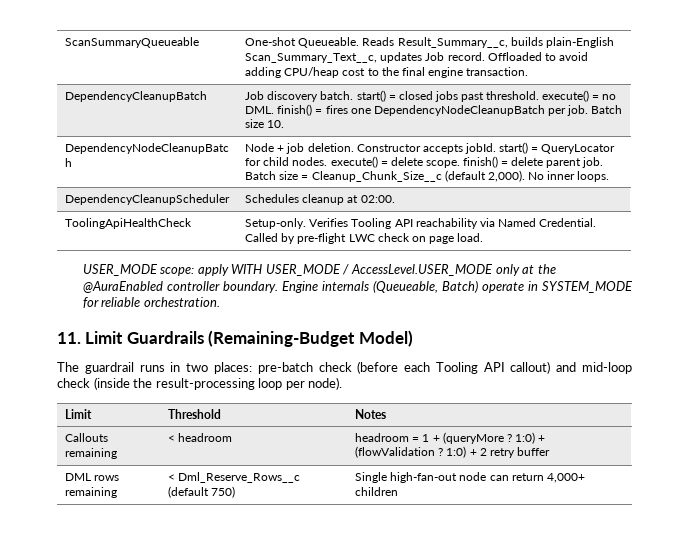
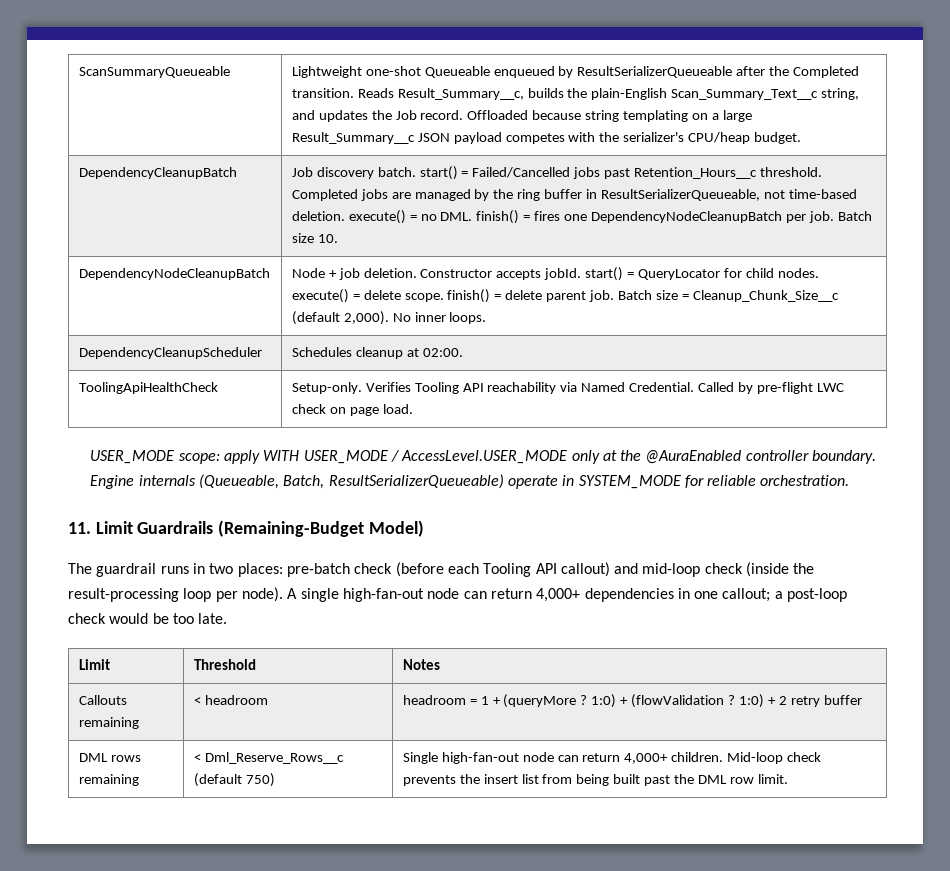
[245,37,614,48] [245,52,588,63] [245,67,528,78] One-shot Queueable. Reads Result_Summary__c, builds plain-English Scan_Summary_Text__c, updates Job record. Offloaded to avoid adding CPU/heap cost to the final engine transaction. -> [291,66,860,78] [291,88,860,100] [291,110,752,122] [291,132,802,144] Lightweight one-shot Queueable enqueued by ResultSerializerQueueable after the Completed transition. Reads Result_Summary__c, builds the plain-English Scan_Summary_Text__c string, and updates the Job record. Offloaded because string templating on a large Result_Summary__c JSON payload competes with the serializer's CPU/heap budget.
[398,91,433,100] closed -> [472,167,571,178] Failed/Cancelled
[486,91,540,100] threshold. -> [634,167,823,179] [291,189,857,201] [291,211,345,221] Retention_Hours__c threshold. Completed jobs are managed by the ring buffer in ResultSerializerQueueable, not time-based deletion.
[441,280,478,293] Batch) -> [283,474,504,489] Batch, ResultSerializerQueueable)
(343, 383) none -> [287,588,848,602] [68,613,228,624] A single high-fan-out node can return 4,000+ dependencies in one callout; a post-loop check would be too late.
[355,487,399,496] children -> [671,752,822,764] [402,774,788,786] children. Mid-loop check prevents the insert list from being built past the DML row limit.

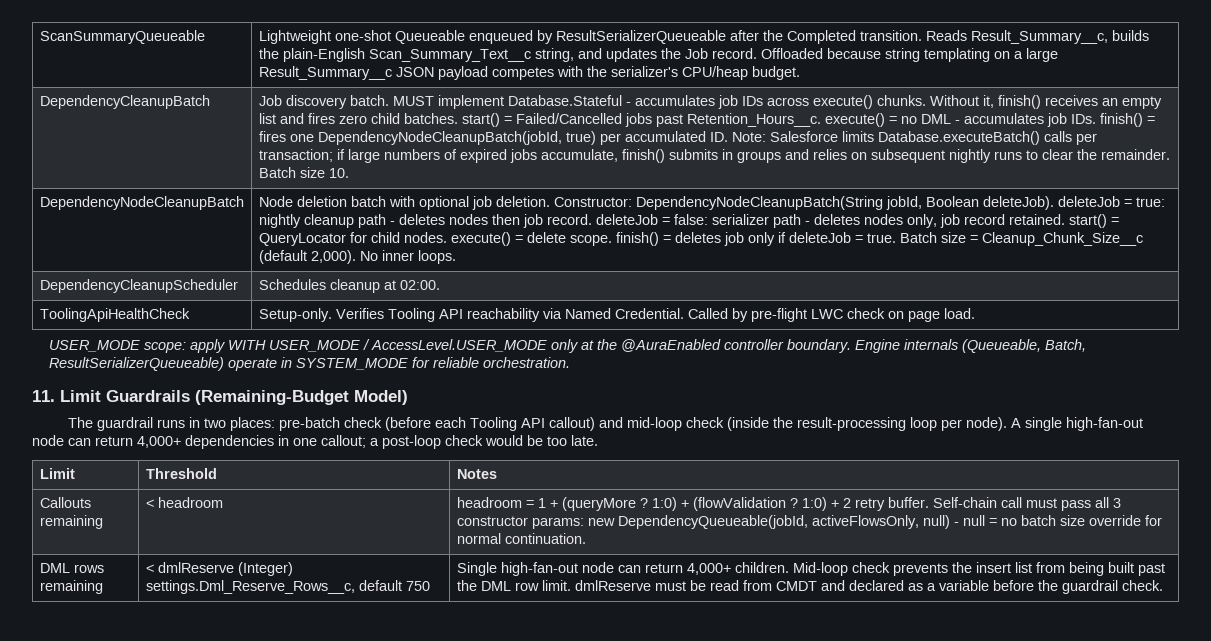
(416, 172) none -> [392,95,1162,109] [258,113,458,124] MUST implement Database.Stateful - accumulates job IDs across execute() chunks. Without it, finish() receives an empty list and fires zero child batches.
[634,167,823,179] [291,189,857,201] [291,210,834,224] Retention_Hours__c threshold. Completed jobs are managed by the ring buffer in ResultSerializerQueueable, not time-based deletion. execute() = no DML. finish() = fires one DependencyNodeCleanupBatch per job. -> [686,113,1155,127] [258,131,1097,145] [258,149,1170,163] Retention_Hours__c. execute() = no DML - accumulates job IDs. finish() = fires one DependencyNodeCleanupBatch(jobId, true) per accumulated ID. Note: Salesforce limits Database.executeBatch() calls per transaction; if large numbers of expired jobs accumulate, finish() submits in groups and relies on subsequent nightly runs to clear the remainder.
[328,268,582,280] + job deletion. Constructor accepts jobId. -> [296,196,1165,210] [258,214,1065,228] deletion batch with optional job deletion. Constructor: DependencyNodeCleanupBatch(String jobId, Boolean deleteJob). deleteJob = true: nightly cleanup path - deletes nodes then job record. deleteJob = false: serializer path - deletes nodes only, job record retained.
[505,290,615,302] delete parent job. -> [674,232,896,246] deletes job only if deleteJob = true.
[823,695,862,705] buffer -> [887,497,1121,511] [456,515,1162,529] [456,533,586,544] buffer. Self-chain call must pass all 3 constructor params: new DependencyQueueable(jobId, activeFlowsOnly, null) - null = no batch size override for normal continuation.
[204,752,344,764] [193,773,275,787] Dml_Reserve_Rows__c (default 750) -> [157,562,293,576] [145,580,430,594] dmlReserve (Integer) settings.Dml_Reserve_Rows__c, default 750
(788, 779) none -> [574,580,1163,594] dmlReserve must be read from CMDT and declared as a variable before the guardrail check.

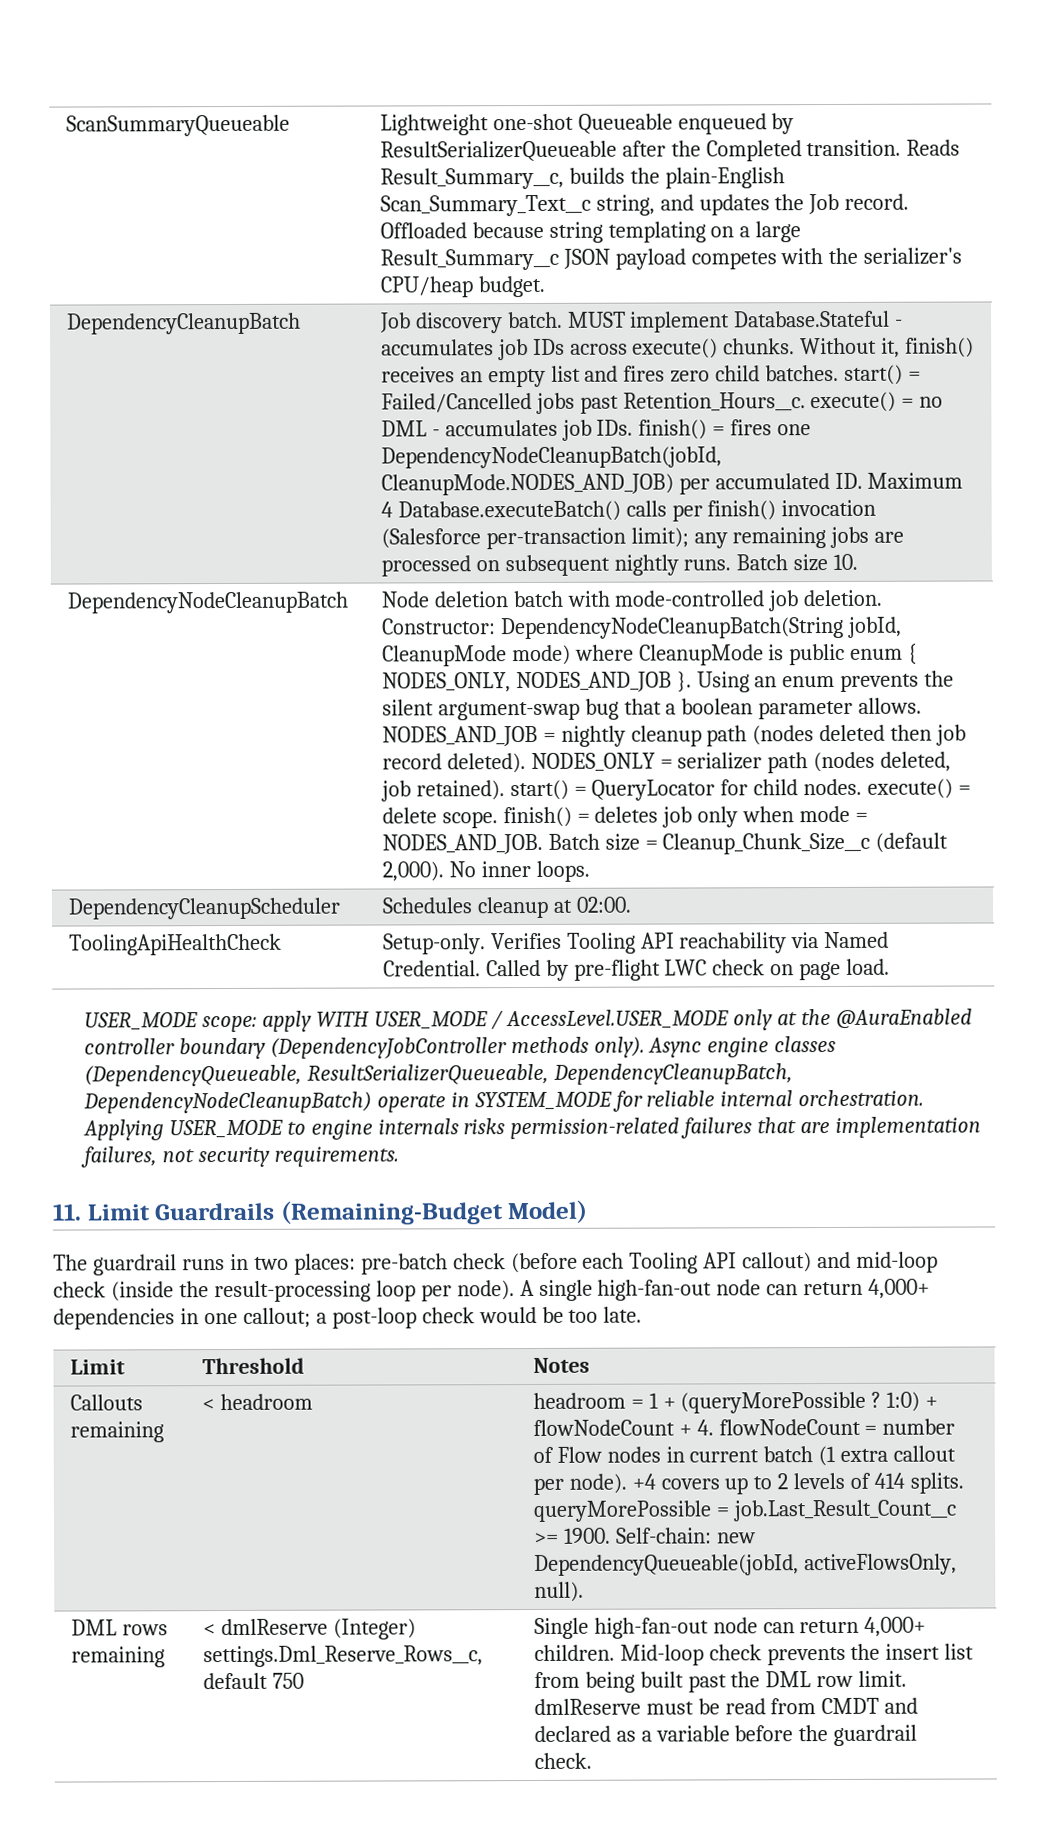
[565,131,596,145] true) -> [380,473,674,496] CleanupMode.NODES_AND_JOB)
[731,131,1097,145] [258,149,1170,163] Note: Salesforce limits Database.executeBatch() calls per transaction; if large numbers of expired jobs accumulate, finish() submits in groups and relies on subsequent nightly runs to clear the remainder. -> [867,472,964,489] [380,499,877,522] [380,526,905,550] [380,554,732,577] Maximum 4 Database.executeBatch() calls per finish() invocation (Salesforce per-transaction limit); any remaining jobs are processed on subsequent nightly runs.
[418,196,469,210] optional -> [614,590,765,607] mode-controlled
[925,196,1165,210] [258,214,1065,228] Boolean deleteJob). deleteJob = true: nightly cleanup path - deletes nodes then job record. deleteJob = false: serializer path - deletes nodes only, job record retained. -> [381,643,919,667] [381,670,955,693] [381,697,923,721] [381,724,967,747] [381,751,952,774] [380,780,505,802] CleanupMode mode) where CleanupMode is public enum { NODES_ONLY, NODES_AND_JOB }. Using an enum prevents the silent argument-swap bug that a boolean parameter allows. NODES_AND_JOB = nightly cleanup path (nodes deleted then job record deleted). NODES_ONLY = serializer path (nodes deleted, job retained).
[777,232,896,243] if deleteJob = true. -> [742,805,869,823] [381,833,543,855] when mode = NODES_AND_JOB.
[787,339,1087,353] [49,357,225,371] boundary. Engine internals (Queueable, Batch, ResultSerializerQueueable) -> [178,1035,837,1060] [83,1063,793,1087] [82,1091,372,1114] boundary (DependencyJobController methods only). Async engine classes (DependencyQueueable, ResultSerializerQueueable, DependencyCleanupBatch, DependencyNodeCleanupBatch)
(480, 362) none -> [720,1090,794,1107] internal
(571, 362) none -> [82,1116,982,1141] [79,1146,399,1168] Applying USER_MODE to engine internals risks permission-related failures that are implementation failures, not security requirements.
[561,497,1121,511] [456,515,1162,529] [456,533,586,544] (queryMore ? 1:0) + (flowValidation ? 1:0) + 2 retry buffer. Self-chain call must pass all 3 constructor params: new DependencyQueueable(jobId, activeFlowsOnly, null) - null = no batch size override for normal continuation. -> [680,1391,939,1414] [532,1418,956,1436] [532,1445,957,1467] [532,1472,965,1495] [532,1499,957,1522] [533,1527,756,1544] [533,1553,957,1576] [533,1581,584,1602] (queryMorePossible ? 1:0) + flowNodeCount + 4. flowNodeCount = number of Flow nodes in current batch (1 extra callout per node). +4 covers up to 2 levels of 414 splits. queryMorePossible = job.Last_Result_Count__c >= 1900. Self-chain: new DependencyQueueable(jobId, activeFlowsOnly, null).

